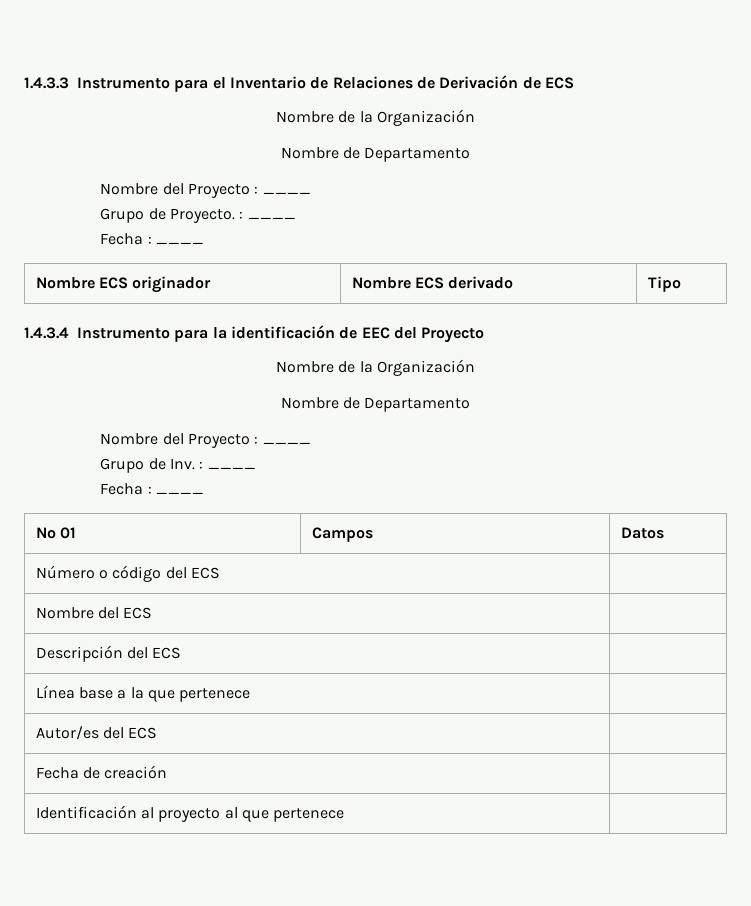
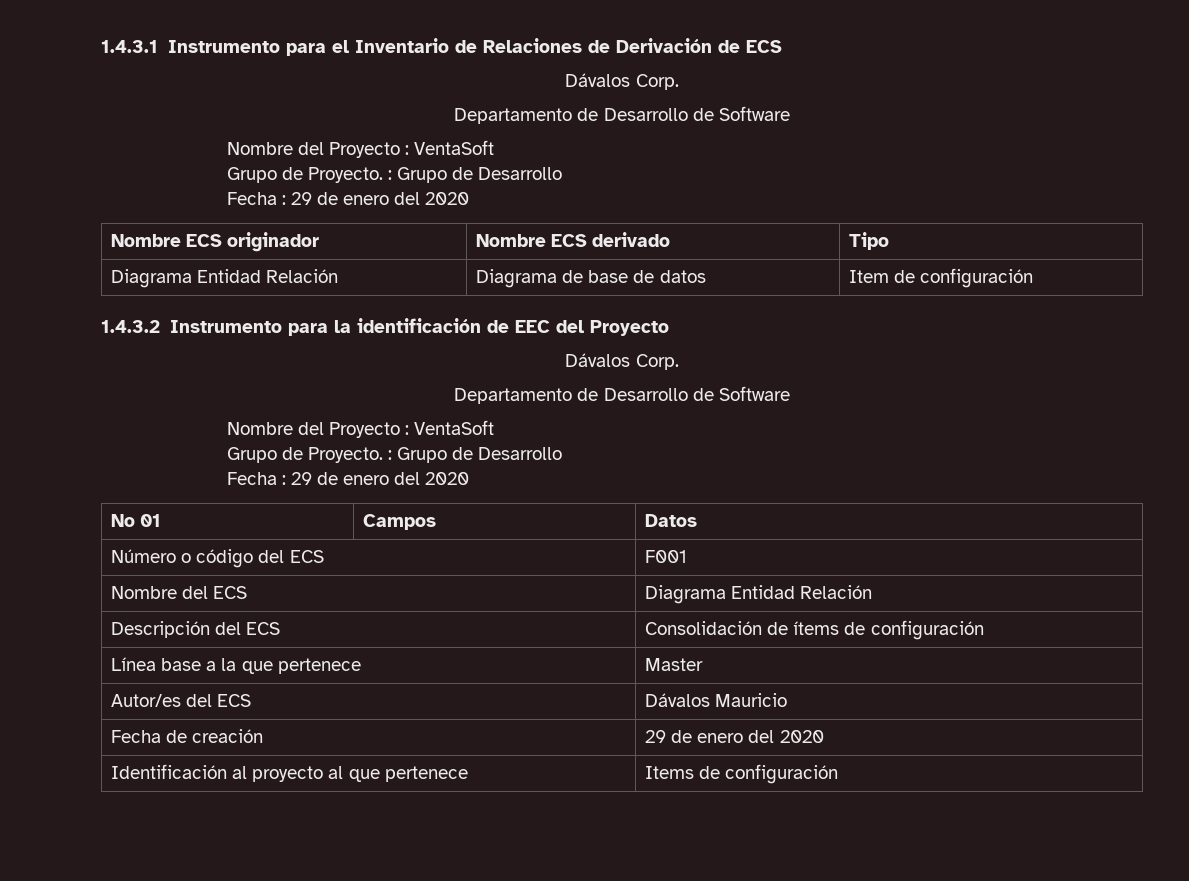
[24,77,69,89] 1.4.3.3 -> [101,40,158,53] 1.4.3.1
[276,109,475,126] [280,147,471,162] [100,183,311,198] [100,208,296,223] [100,233,204,245] Nombre de la Organización // Nombre de Departamento // Nombre del Proyecto : ____ // Grupo de Proyecto. : ____ // Fecha : ____ -> [565,73,679,90] [454,106,790,124] [226,140,495,158] [226,167,563,183] [226,192,470,205] Dávalos Corp. // Departamento de Desarrollo de Software // Nombre del Proyecto : VentaSoft // Grupo de Proyecto. : Grupo de Desarrollo // Fecha : 29 de enero del 2020
[24,327,69,339] // 1.4.3.4 -> [110,269,339,288] [475,269,706,288] [848,268,1034,288] [101,320,160,333] // Diagrama Entidad Relación | Diagrama de base de datos | Item de configuración // 1.4.3.2
[276,359,475,376] [280,397,471,412] [100,433,311,448] [100,458,256,473] [100,483,204,495] Nombre de la Organización // Nombre de Departamento // Nombre del Proyecto : ____ // Grupo de Inv. : ____ // Fecha : ____ -> [565,353,679,370] [454,386,790,404] [226,420,495,438] [226,447,563,463] [226,472,470,485] Dávalos Corp. // Departamento de Desarrollo de Software // Nombre del Proyecto : VentaSoft // Grupo de Proyecto. : Grupo de Desarrollo // Fecha : 29 de enero del 2020
(220, 573) none -> [644,550,687,563] F001
(153, 613) none -> [644,585,873,604] Diagrama Entidad Relación
(182, 653) none -> [644,620,984,640] Consolidación de ítems de configuración
(251, 695) none -> [644,658,703,671] Master
(158, 733) none -> [644,693,788,707] Dávalos Mauricio
(168, 772) none -> [644,730,824,743] 29 de enero del 2020
(345, 815) none -> [644,764,839,784] Items de configuración

